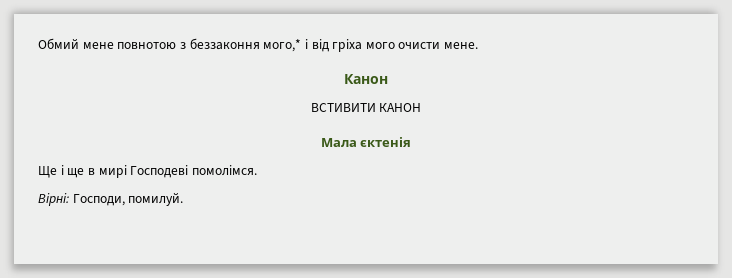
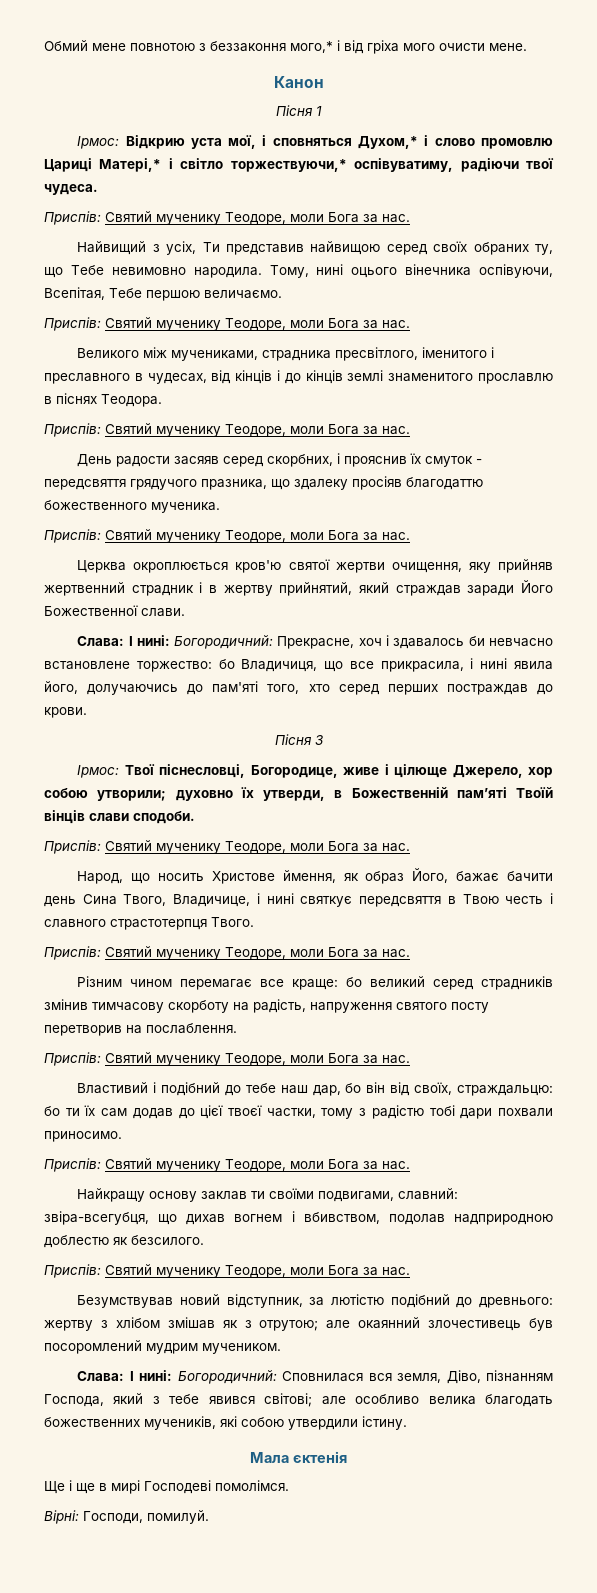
[310,103,422,112] ВСТИВИТИ КАНОН -> [275,105,322,116] [77,135,553,149] [44,158,554,172] [44,184,98,195] [44,211,410,225] [77,241,553,255] [44,264,553,278] [44,287,282,301] [44,317,410,331] [77,347,495,361] [44,370,554,384] [44,393,162,407] [44,423,410,437] [77,453,483,467] [44,476,483,490] [44,500,220,513] [44,529,410,543] [77,559,553,573] [44,580,553,596] [44,605,185,617] [77,635,553,649] [44,658,553,672] [44,681,553,695] [44,707,87,718] [274,734,323,745] [77,764,554,778] [44,787,553,801] [44,810,195,824] [44,840,410,854] [77,868,553,884] [44,893,553,907] [44,917,254,930] [44,946,410,960] [77,976,554,990] [44,999,489,1013] [44,1023,237,1036] [44,1052,410,1066] [77,1082,553,1096] [44,1105,553,1119] [44,1131,122,1142] [44,1158,410,1172] [77,1188,459,1202] [44,1211,553,1225] [44,1235,204,1248] [44,1264,410,1278] [77,1294,554,1308] [44,1317,553,1331] [44,1340,281,1354] [77,1370,554,1384] [44,1393,553,1407] [44,1416,407,1430] Пісня 1 // Ірмос: Відкрию уста мої, і сповняться Духом,* і слово промовлю Цариці Матері,* і світло торжествуючи,* оспівуватиму, радіючи твої чудеса. // Приспів: Святий мученику Теодоре, моли Бога за нас. // Найвищий з усіх, Ти представив найвищою серед своїх обраних ту, що Тебе невимовно народила. Тому, нині оцього вінечника оспівуючи, Всепітая, Тебе першою величаємо. // Приспів: Святий мученику Теодоре, моли Бога за нас. // Великого між мучениками, страдника пресвітлого, іменитого і преславного в чудесах, від кінців і до кінців землі знаменитого прославлю в піснях Теодора. // Приспів: Святий мученику Теодоре, моли Бога за нас. // День радости засяяв серед скорбних, і прояснив їх смуток - передсвяття грядучого празника, що здалеку просіяв благодаттю божественного мученика. // Приспів: Святий мученику Теодоре, моли Бога за нас. // Церква окроплюється кров'ю святої жертви очищення, яку прийняв жертвенний страдник і в жертву прийнятий, який страждав заради Його Божественної слави. // Слава: І нині: Богородичний: Прекрасне, хоч і здавалось би невчасно встановлене торжество: бо Владичиця, що все прикрасила, і нині явила його, долучаючись до пам'яті того, хто серед перших постраждав до крови. // Пісня 3 // Ірмос: Твої піснесловці, Богородице, живе і цілюще Джерело, хор собою утворили; духовно їх утверди, в Божественній пам’яті Твоїй вінців слави сподоби. // Приспів: Святий мученику Теодоре, моли Бога за нас. // Народ, що носить Христове ймення, як образ Його, бажає бачити день Сина Твого, Владичице, і нині святкує передсвяття в Твою честь і славного страстотерпця Твого. // Приспів: Святий мученику Теодоре, моли Бога за нас. // Різним чином перемагає все краще: бо великий серед страдників змінив тимчасову скорботу на радість, напруження святого посту перетворив на послаблення. // Приспів: Святий мученику Теодоре, моли Бога за нас. // Властивий і подібний до тебе наш дар, бо він від своїх, страждальцю: бо ти їх сам додав до цієї твоєї частки, тому з радістю тобі дари похвали приносимо. // Приспів: Святий мученику Теодоре, моли Бога за нас. // Найкращу основу заклав ти своїми подвигами, славний: звіра-всегубця, що дихав вогнем і вбивством, подолав надприродною доблестю як безсилого. // Приспів: Святий мученику Теодоре, моли Бога за нас. // Безумствував новий відступник, за лютістю подібний до древнього: жертву з хлібом змішав як з отрутою; але окаянний злочестивець був посоромлений мудрим мучеником. // Слава: І нині: Богородичний: Сповнилася вся земля, Діво, пізнанням Господа, який з тебе явився світові; але особливо велика благодать божественних мучеників, які собою утвердили істину.

